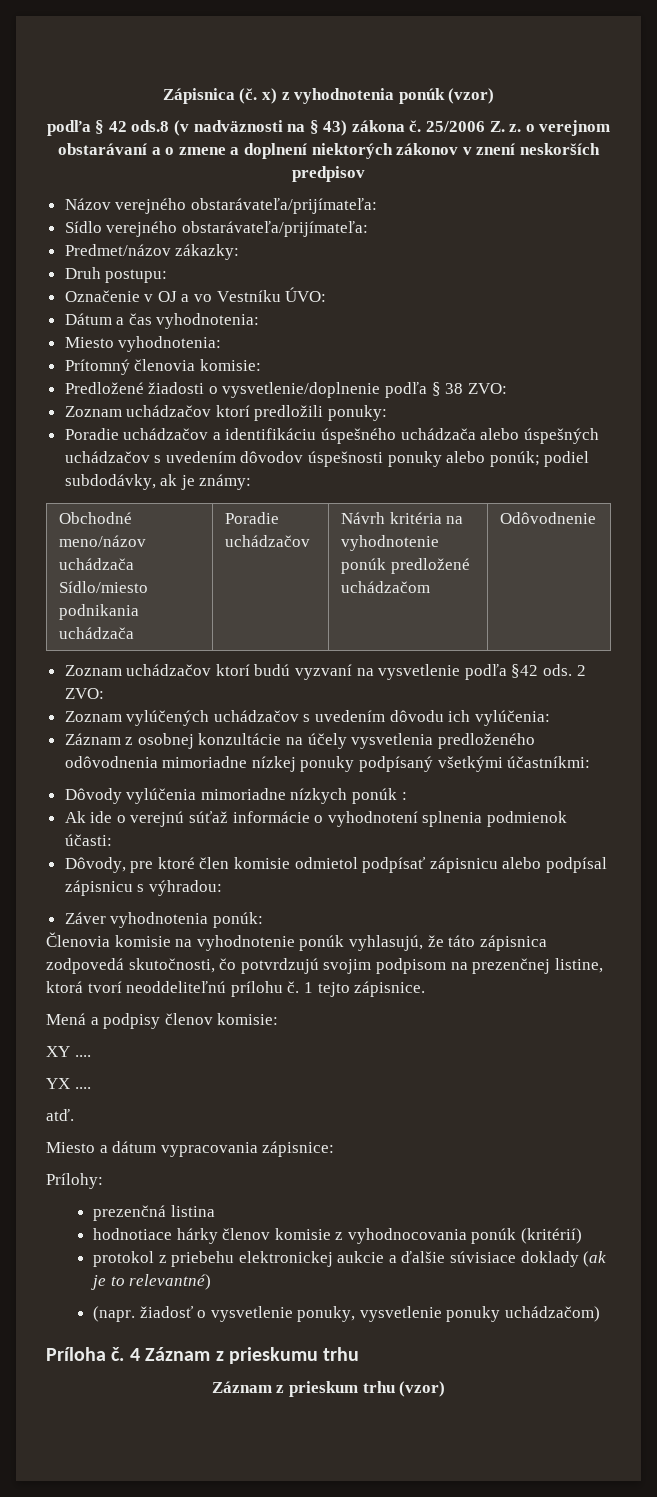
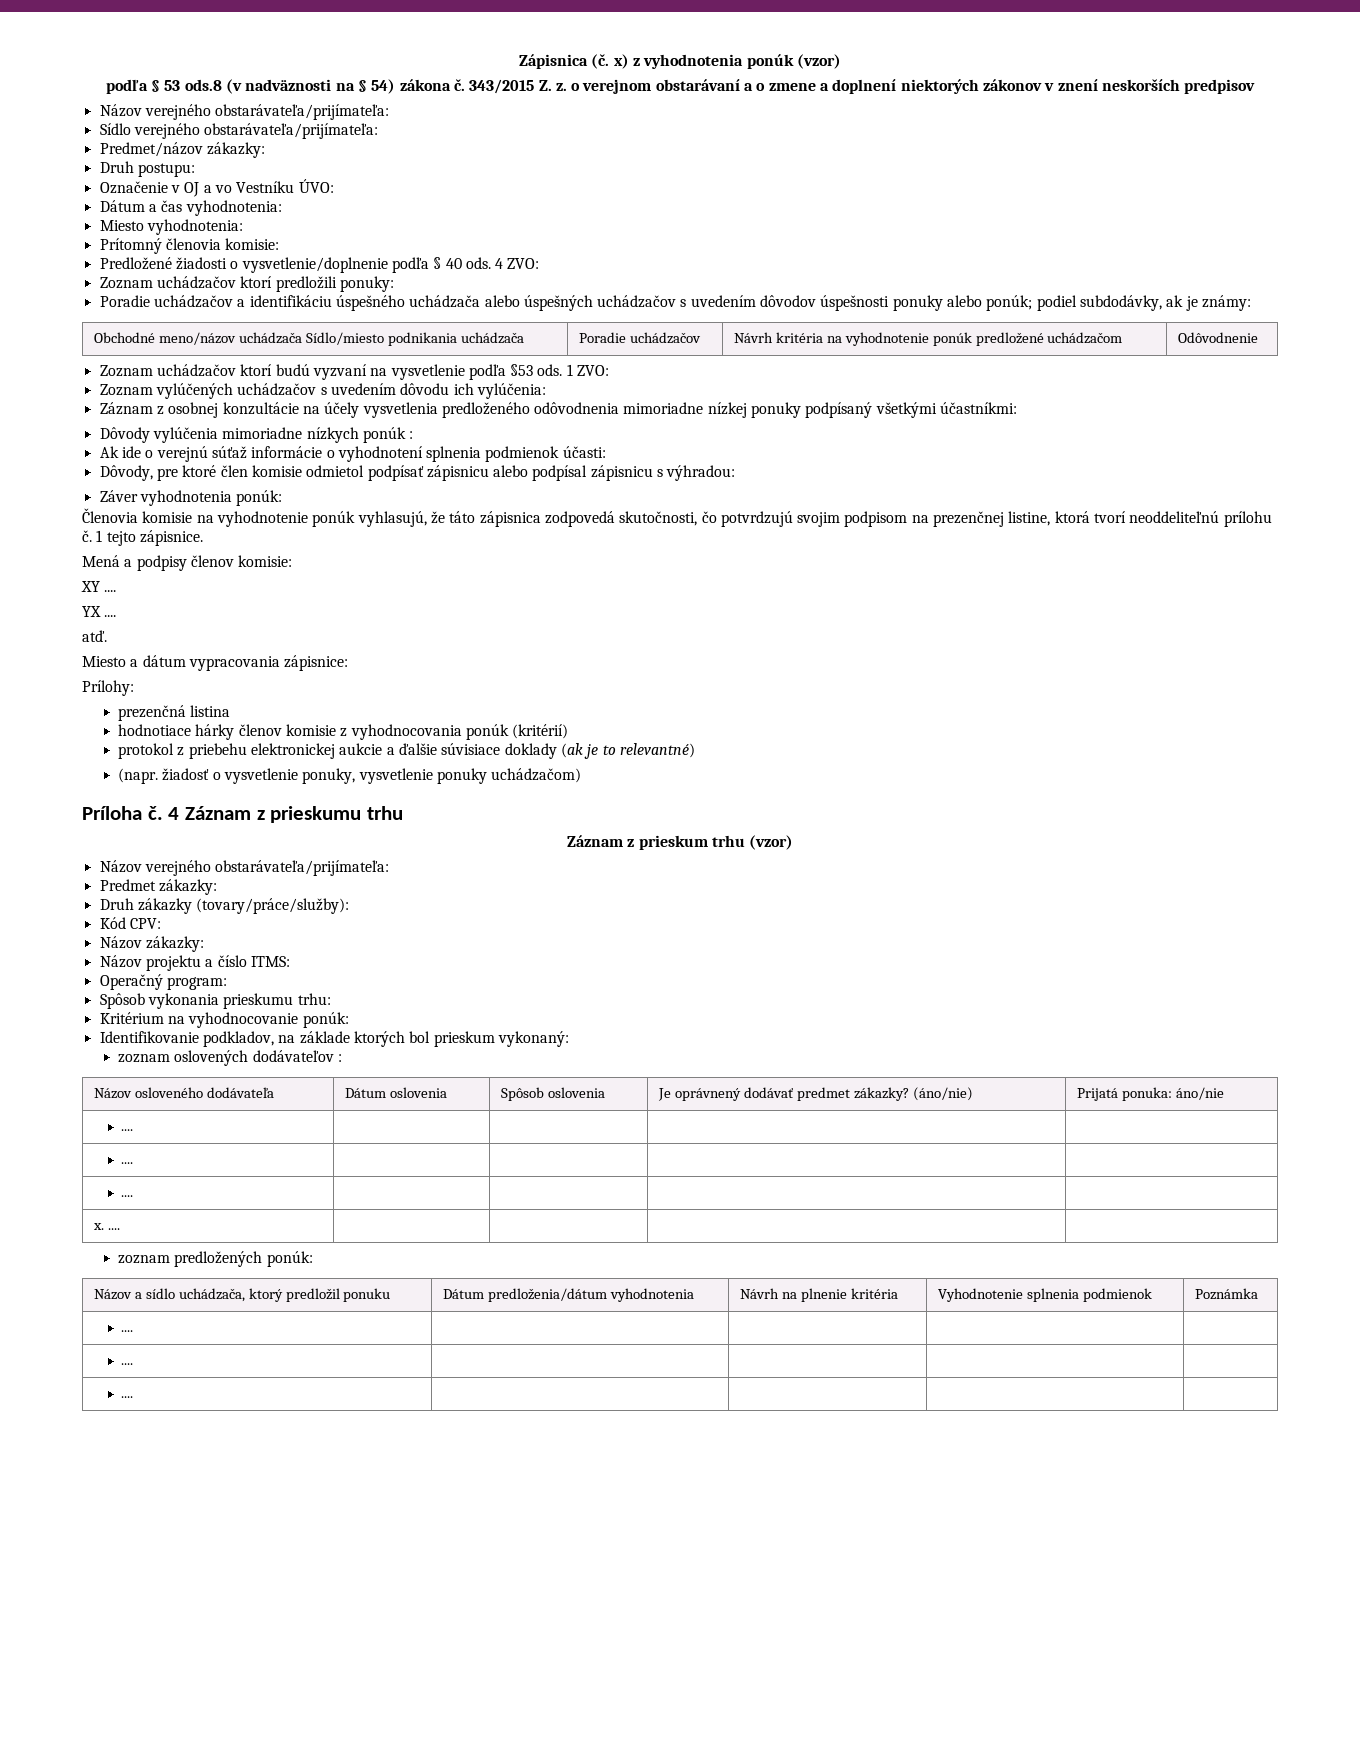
[108,121,127,132] 42 -> [164,80,181,91] 53
[323,120,348,136] 43) -> [371,79,396,94] 54)
[426,121,486,132] 25/2006 -> [469,79,535,94] 343/2015
[445,383,464,394] 38 -> [445,257,504,269] 40 ods. 4
[511,664,586,678] §42 ods. 2 -> [510,364,573,376] §53 ods. 1
(446, 1389) none -> [99,860,390,876] [99,879,217,895] [99,898,350,914] [99,917,161,929] [99,936,204,952] [99,955,290,971] [99,974,227,990] [99,993,331,1009] [99,1012,349,1028] [99,1031,569,1047] [118,1050,343,1066] [93,1087,274,1099] [344,1087,447,1098] [500,1087,605,1101] [657,1087,973,1101] [1076,1087,1224,1101] [121,1129,134,1131] [121,1162,134,1164] [121,1195,134,1197] [92,1223,120,1230] [118,1251,313,1267] [93,1288,391,1302] [442,1288,694,1302] [739,1288,898,1302] [937,1288,1152,1302] [1194,1288,1258,1300] [121,1330,134,1332] [121,1363,134,1365] [121,1396,134,1398] // Názov verejného obstarávateľa/prijímateľa: // Predmet zákazky: // Druh zákazky (tovary/práce/služby): // Kód CPV: // Názov zákazky: // Názov projektu a číslo ITMS: // Operačný program: // Spôsob vykonania prieskumu trhu: // Kritérium na vyhodnocovanie ponúk: // Identifikovanie podkladov, na základe ktorých bol prieskum vykonaný: // zoznam oslovených dodávateľov : // Názov osloveného dodávateľa | Dátum oslovenia | Spôsob oslovenia | Je oprávnený dodávať predmet zákazky? (áno/nie) | Prijatá ponuka: áno/nie // .... | | | | // .... | | | | // .... | | | | // x. .... | | | | // zoznam predložených ponúk: // Názov a sídlo uchádzača, ktorý predložil ponuku | Dátum predloženia/dátum vyhodnotenia | Návrh na plnenie kritéria | Vyhodnotenie splnenia podmienok | Poznámka // .... | | | | // .... | | | | // .... | | | |

